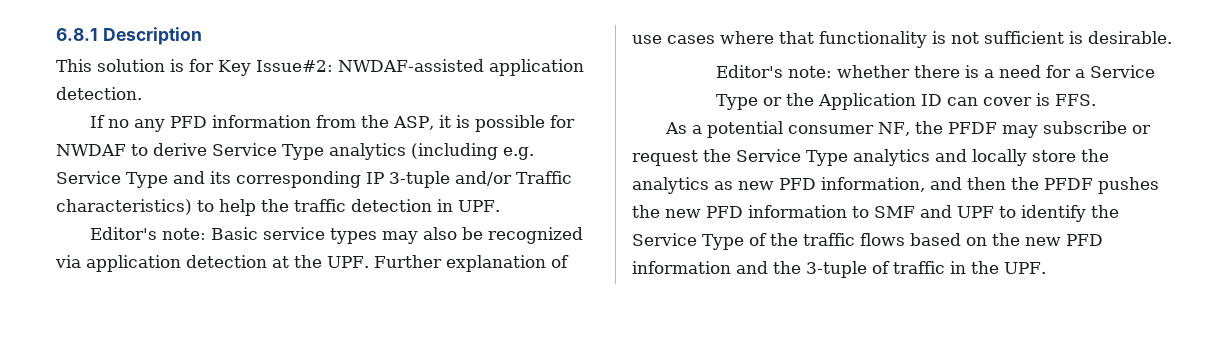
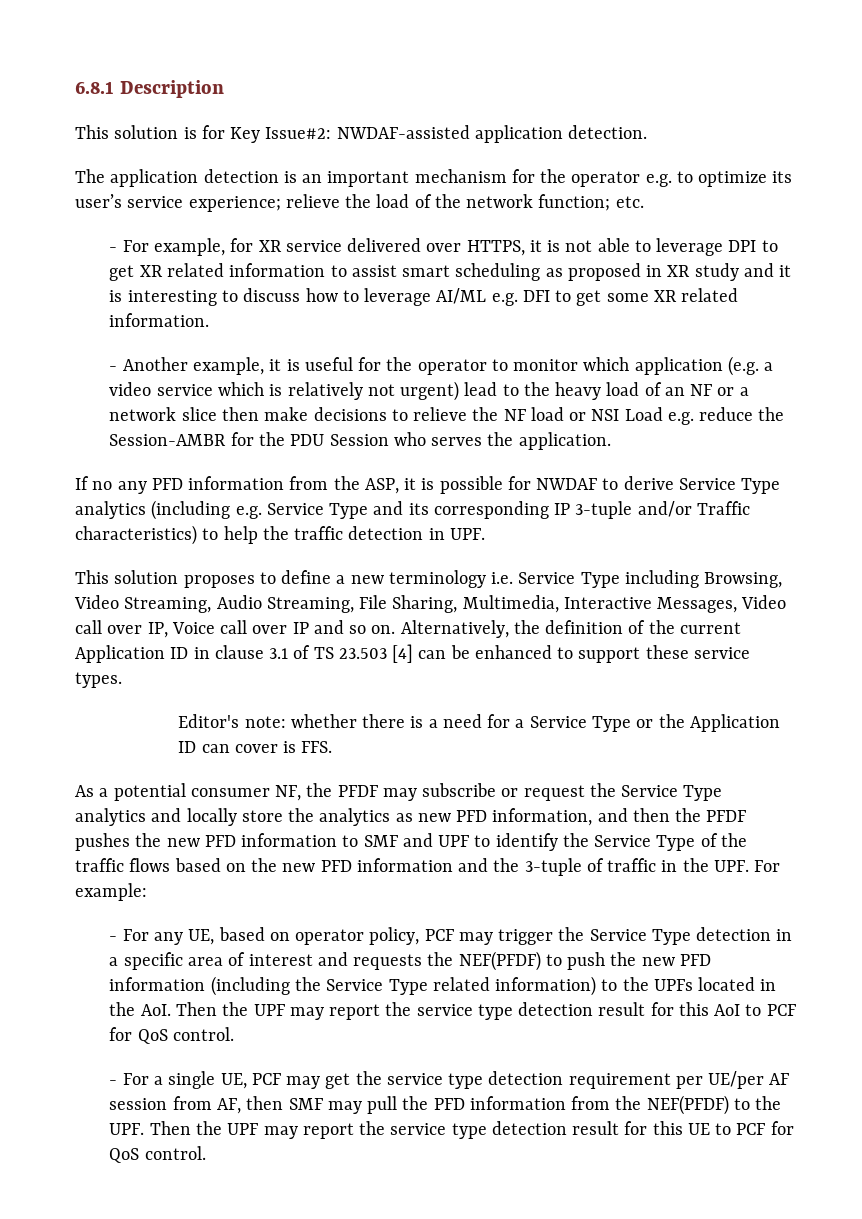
(142, 93) none -> [75,169,793,187] [75,194,644,212] [109,238,778,256] [109,263,792,281] [109,288,739,306] [109,313,210,327] [109,356,774,376] [109,381,749,401] [109,407,785,425] [109,432,611,450] // The application detection is an important mechanism for the operator e.g. to optimize its user’s service experience; relieve the load of the network function; etc. // - For example, for XR service delivered over HTTPS, it is not able to leverage DPI to get XR related information to assist smart scheduling as proposed in XR study and it is interesting to discuss how to leverage AI/ML e.g. DFI to get some XR related information. // - Another example, it is useful for the operator to monitor which application (e.g. a video service which is relatively not urgent) lead to the heavy load of an NF or a network slice then make decisions to relieve the NF load or NSI Load e.g. reduce the Session-AMBR for the PDU Session who serves the application.
[90,227,584,244] [55,255,569,272] [632,31,1172,48] Editor's note: Basic service types may also be recognized via application detection at the UPF. Further explanation of use cases where that functionality is not sufficient is desirable. -> [75,570,783,588] [74,595,787,613] [75,620,741,638] [75,644,750,663] [75,672,122,688] This solution proposes to define a new terminology i.e. Service Type including Browsing, Video Streaming, Audio Streaming, File Sharing, Multimedia, Interactive Messages, Video call over IP, Voice call over IP and so on. Alternatively, the definition of the current Application ID in clause 3.1 of TS 23.503 [4] can be enhanced to support these service types.
(1046, 268) none -> [754,860,781,872] [75,883,147,901] [109,927,793,945] [109,951,711,971] [109,976,777,996] [109,1002,796,1020] [109,1027,234,1044] [109,1071,790,1089] [109,1095,782,1115] [109,1121,794,1139] [109,1146,206,1163] For example: // - For any UE, based on operator policy, PCF may trigger the Service Type detection in a specific area of interest and requests the NEF(PFDF) to push the new PFD information (including the Service Type related information) to the UPFs located in the AoI. Then the UPF may report the service type detection result for this AoI to PCF for QoS control. // - For a single UE, PCF may get the service type detection requirement per UE/per AF session from AF, then SMF may pull the PFD information from the NEF(PFDF) to the UPF. Then the UPF may report the service type detection result for this UE to PCF for QoS control.

